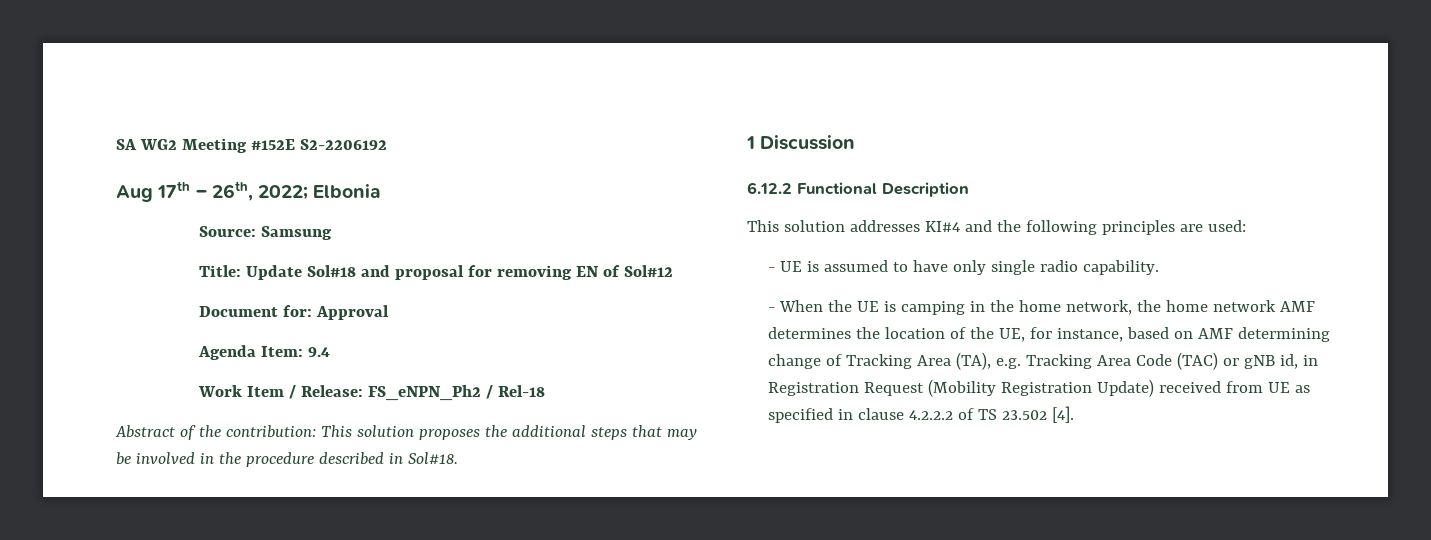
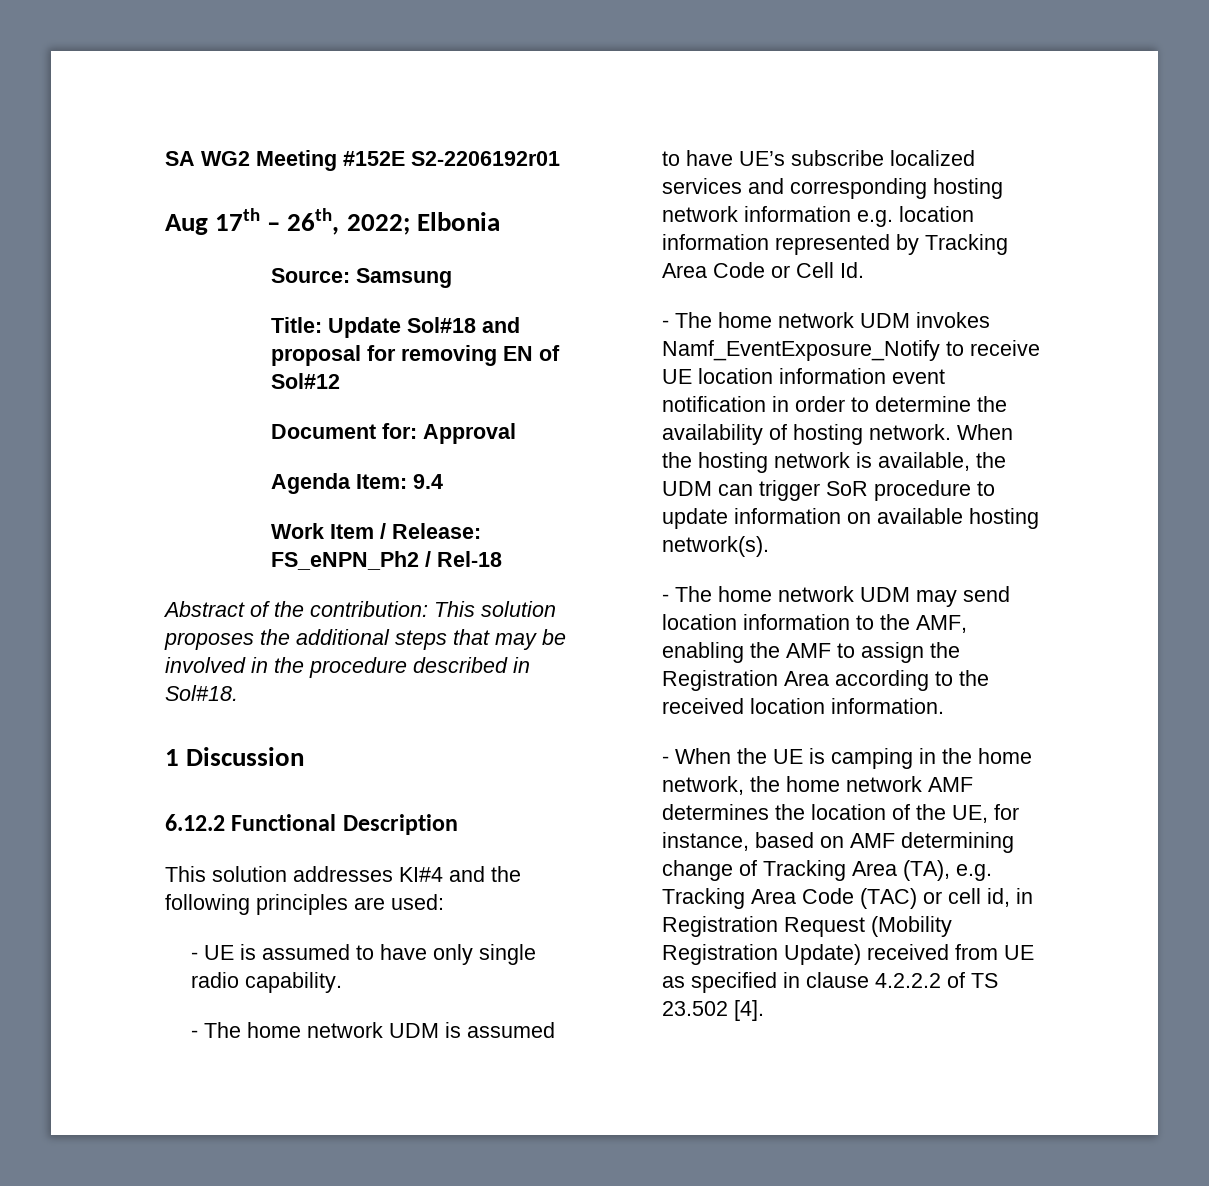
[299,139,387,150] S2-2206192 -> [411,151,560,166] S2-2206192r01
(1159, 267) none -> [191,1022,556,1038] [662,150,976,166] [662,178,1004,199] [662,206,975,227] [662,234,1009,255] [662,262,865,278] [662,312,991,328] [662,340,1041,361] [662,368,946,384] [662,396,1008,412] [662,424,1014,445] [662,452,1007,473] [662,480,996,501] [662,508,1040,529] [662,536,770,557] [662,586,1011,607] [662,614,968,633] [662,642,961,663] [662,670,990,691] [662,698,945,714] // - The home network UDM is assumed to have UE’s subscribe localized services and corresponding hosting network information e.g. location information represented by Tracking Area Code or Cell Id. // - The home network UDM invokes Namf_EventExposure_Notify to receive UE location information event notification in order to determine the availability of hosting network. When the hosting network is available, the UDM can trigger SoR procedure to update information on available hosting network(s). // - The home network UDM may send location information to the AMF, enabling the AMF to assign the Registration Area according to the received location information.
[1243,355,1275,369] gNB -> [948,888,982,904] cell

